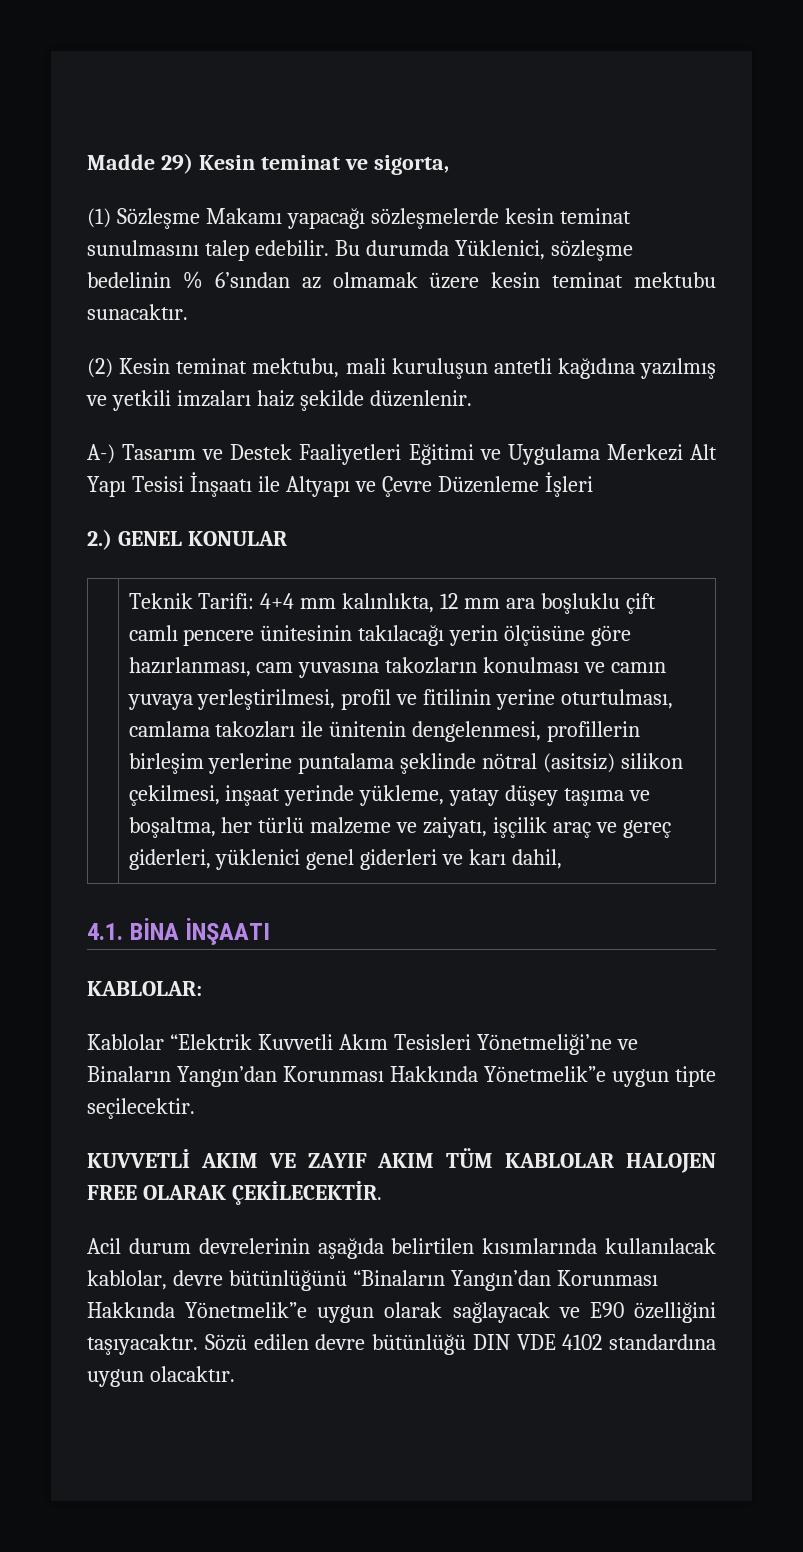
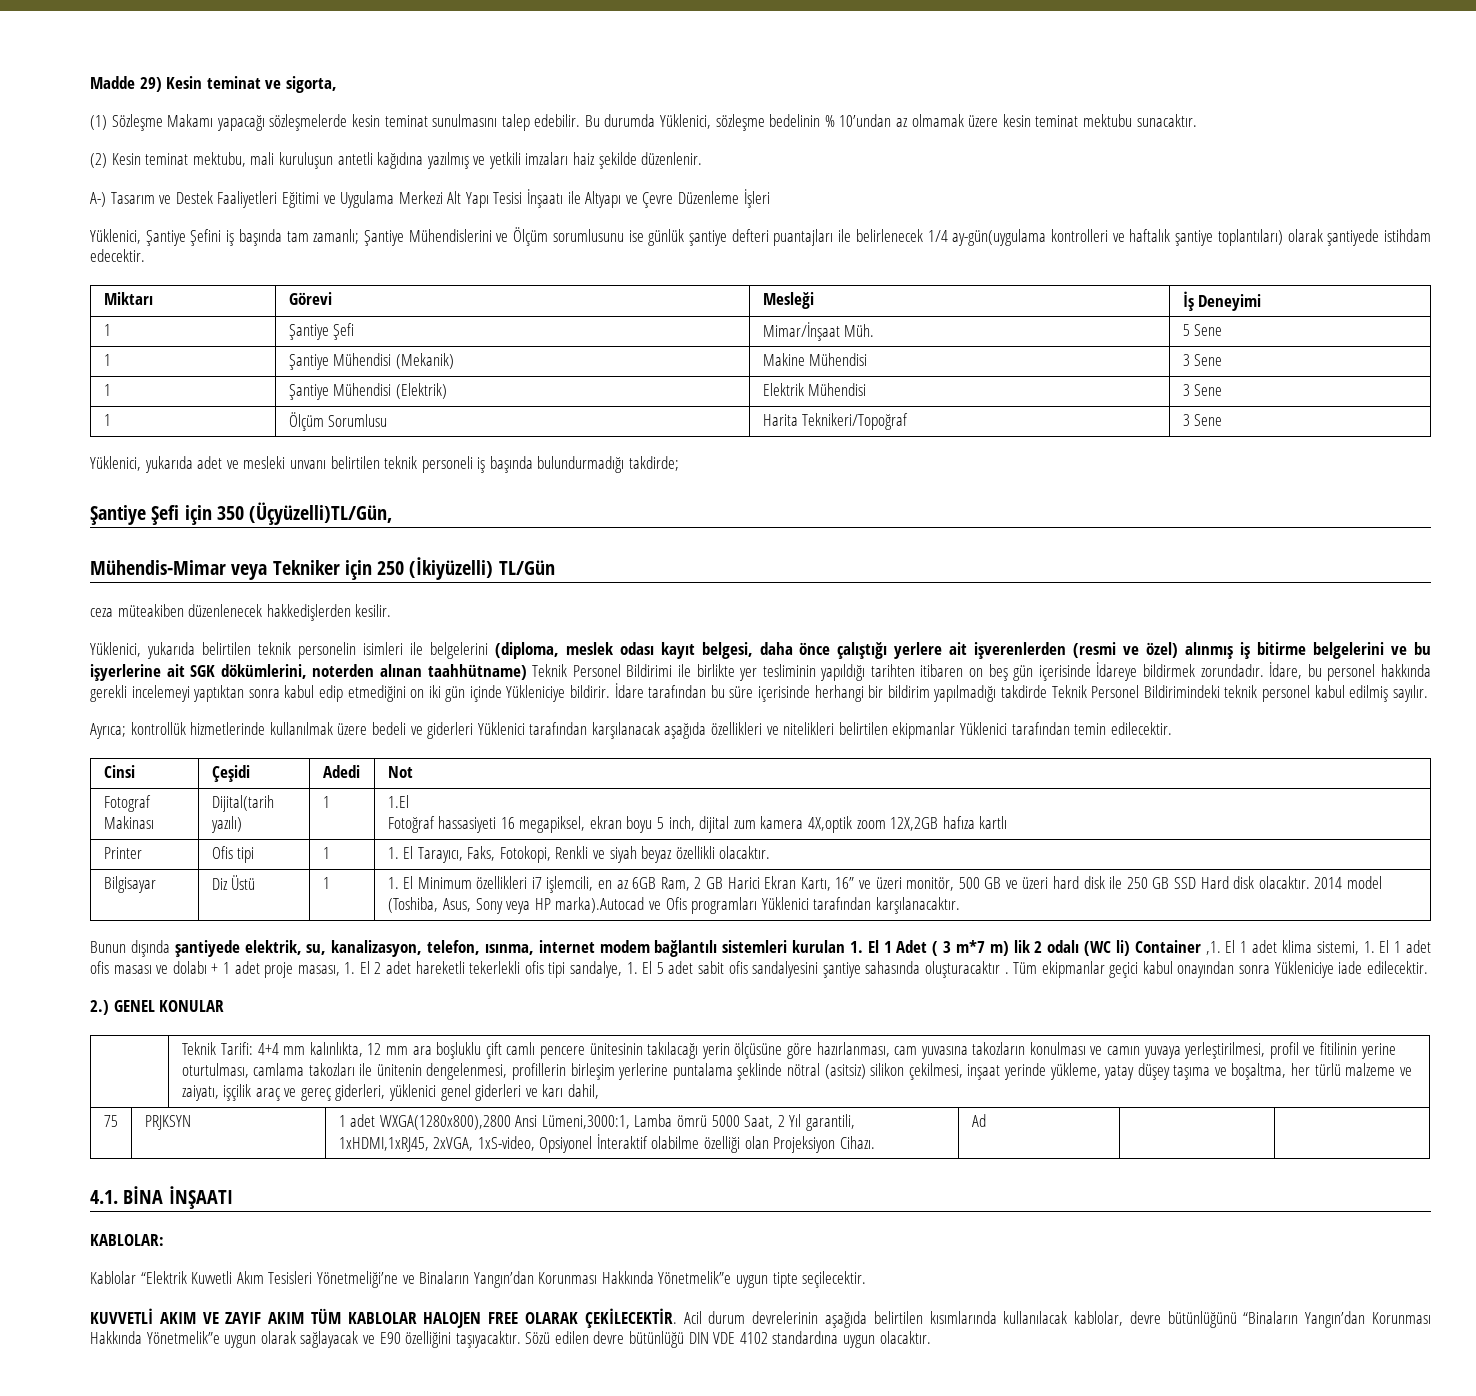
[214,272,290,288] 6’sından -> [839,114,892,127] 10’undan
(593, 484) none -> [90,227,1431,246] [90,249,145,262] [103,292,153,305] [288,292,332,305] [762,292,814,309] [1182,291,1262,311] [103,324,111,336] [288,323,355,340] [762,322,875,341] [1182,324,1223,336] [103,354,111,366] [288,353,454,370] [762,353,868,366] [1182,354,1223,366] [103,384,111,396] [288,383,447,400] [762,383,867,396] [1182,384,1223,396] [103,414,111,426] [288,412,388,431] [762,413,909,430] [1182,414,1223,426] [90,456,680,473] [90,502,393,525] [90,557,555,580] [90,604,392,621] [90,642,1432,659] [90,662,1432,681] [90,683,1428,702] [90,722,1172,739] [103,765,135,778] [211,765,250,782] [322,765,360,778] [387,766,413,778] [103,795,151,812] [103,816,154,829] [211,795,274,812] [210,816,242,833] [322,796,330,808] [387,795,409,808] [387,816,1008,833] [103,847,142,859] [211,846,255,863] [322,847,330,859] [387,846,771,863] [103,876,156,893] [211,875,256,890] [322,877,330,889] [387,876,1382,893] [387,897,960,914] [90,940,1431,957] [90,961,1428,978] // Yüklenici, Şantiye Şefini iş başında tam zamanlı; Şantiye Mühendislerini ve Ölçüm sorumlusunu ise günlük şantiye defteri puantajları ile belirlenecek 1/4 ay-gün(uygulama kontrolleri ve haftalık şantiye toplantıları) olarak şantiyede istihdam edecektir. // Miktarı | Görevi | Mesleği | İş Deneyimi // 1 | Şantiye Şefi | Mimar/İnşaat Müh. | 5 Sene // 1 | Şantiye Mühendisi (Mekanik) | Makine Mühendisi | 3 Sene // 1 | Şantiye Mühendisi (Elektrik) | Elektrik Mühendisi | 3 Sene // 1 | Ölçüm Sorumlusu | Harita Teknikeri/Topoğraf | 3 Sene // Yüklenici, yukarıda adet ve mesleki unvanı belirtilen teknik personeli iş başında bulundurmadığı takdirde; // Şantiye Şefi için 350 (Üçyüzelli)TL/Gün, // Mühendis-Mimar veya Tekniker için 250 (İkiyüzelli) TL/Gün // ceza müteakiben düzenlenecek hakkedişlerden kesilir. // Yüklenici, yukarıda belirtilen teknik personelin isimleri ile belgelerini (diploma, meslek odası kayıt belgesi, daha önce çalıştığı yerlere ait işverenlerden (resmi ve özel) alınmış iş bitirme belgelerini ve bu işyerlerine ait SGK dökümlerini, noterden alınan taahhütname) Teknik Personel Bildirimi ile birlikte yer tesliminin yapıldığı tarihten itibaren on beş gün içerisinde İdareye bildirmek zorundadır. İdare, bu personel hakkında gerekli incelemeyi yaptıktan sonra kabul edip etmediğini on iki gün içinde Yükleniciye bildirir. İdare tarafından bu süre içerisinde herhangi bir bildirim yapılmadığı takdirde Teknik Personel Bildirimindeki teknik personel kabul edilmiş sayılır. // Ayrıca; kontrollük hizmetlerinde kullanılmak üzere bedeli ve giderleri Yüklenici tarafından karşılanacak aşağıda özellikleri ve nitelikleri belirtilen ekipmanlar Yüklenici tarafından temin edilecektir. // Cinsi | Çeşidi | Adedi | Not // Fotograf Makinası | Dijital(tarih yazılı) | 1 | 1.El // Fotoğraf hassasiyeti 16 megapiksel, ekran boyu 5 inch, dijital zum kamera 4X,optik zoom 12X,2GB hafıza kartlı // Printer | Ofis tipi | 1 | 1. El Tarayıcı, Faks, Fotokopi, Renkli ve siyah beyaz özellikli olacaktır. // Bilgisayar | Diz Üstü | 1 | 1. El Minimum özellikleri i7 işlemcili, en az 6GB Ram, 2 GB Harici Ekran Kartı, 16” ve üzeri monitör, 500 GB ve üzeri hard disk ile 250 GB SSD Hard disk olacaktır. 2014 model (Toshiba, Asus, Sony veya HP marka).Autocad ve Ofis programları Yüklenici tarafından karşılanacaktır. // Bunun dışında şantiyede elektrik, su, kanalizasyon, telefon, ısınma, internet modem bağlantılı sistemleri kurulan 1. El 1 Adet ( 3 m*7 m) lik 2 odalı (WC li) Container ,1. El 1 adet klima sistemi, 1. El 1 adet ofis masası ve dolabı + 1 adet proje masası, 1. El 2 adet hareketli tekerlekli ofis tipi sandalye, 1. El 5 adet sabit ofis sandalyesini şantiye sahasında oluşturacaktır . Tüm ekipmanlar geçici kabul onayından sonra Yükleniciye iade edilecektir.
(563, 859) none -> [103,1115,118,1127] [144,1115,191,1130] [338,1114,855,1131] [338,1134,875,1153] [971,1114,986,1127] // 75 | PRJKSYN | 1 adet WXGA(1280x800),2800 Ansi Lümeni,3000:1, Lamba ömrü 5000 Saat, 2 Yıl garantili, 1xHDMI,1xRJ45, 2xVGA, 1xS-video, Opsiyonel İnteraktif olabilme özelliği olan Projeksiyon Cihazı. | Ad | |
(382, 1193) // -> (677, 1318) none

